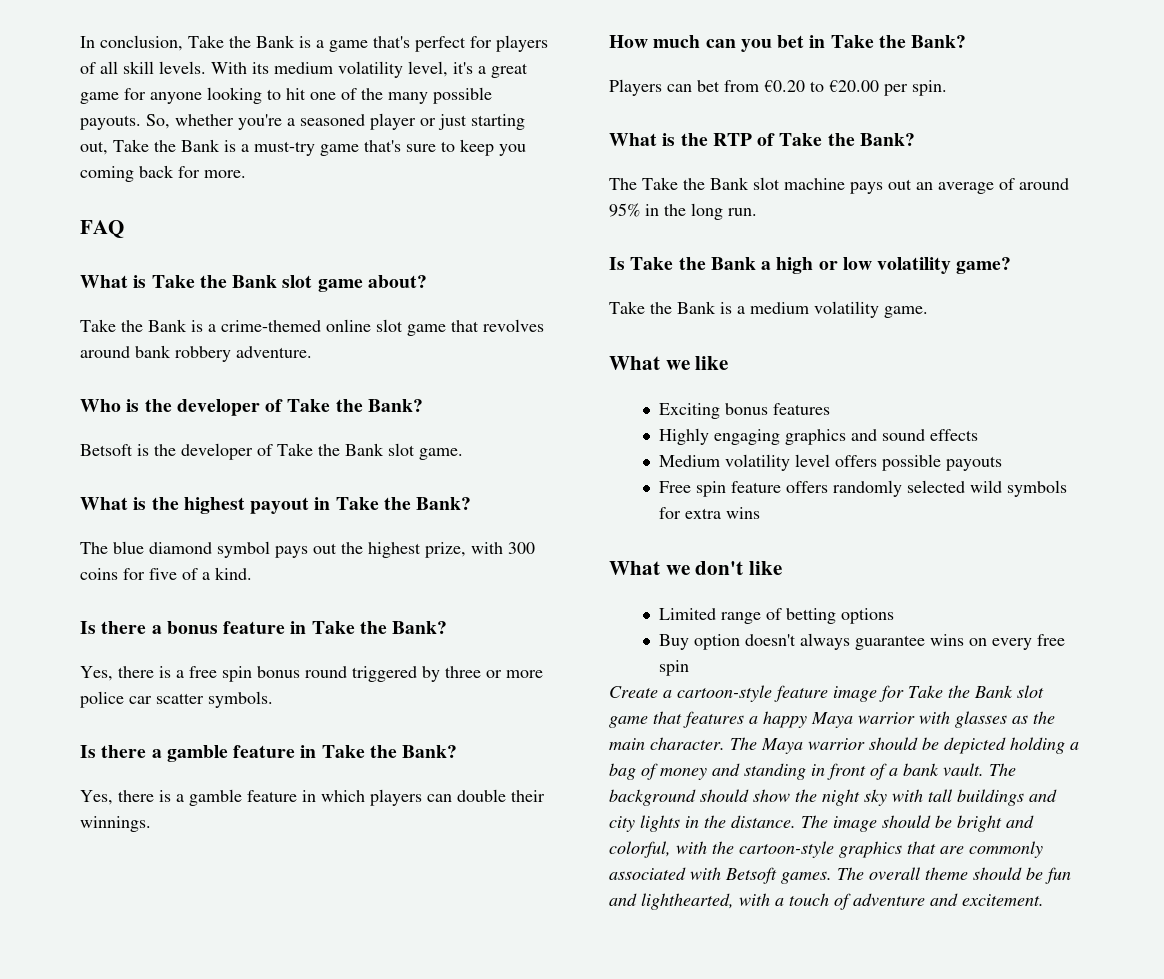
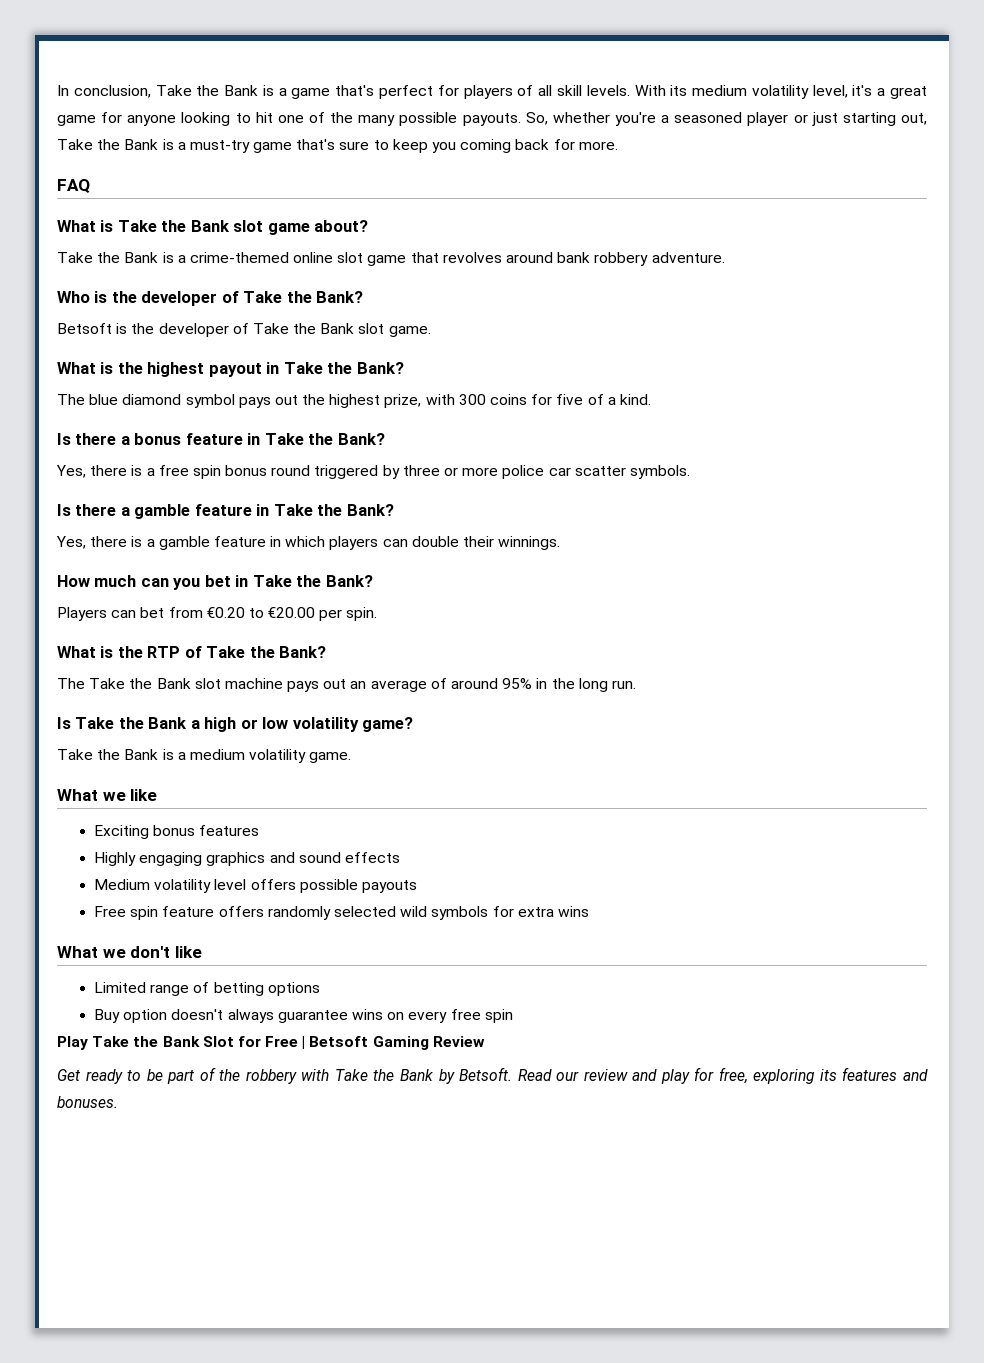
[609,685,1044,702] [609,711,1055,728] [609,737,1079,754] [609,763,1016,780] [609,789,1057,806] [609,815,1034,832] [609,841,1043,858] [609,867,1071,884] [609,893,1044,910] Create a cartoon-style feature image for Take the Bank slot game that features a happy Maya warrior with glasses as the main character. The Maya warrior should be depicted holding a bag of money and standing in front of a bank vault. The background should show the night sky with tall buildings and city lights in the distance. The image should be bright and colorful, with the cartoon-style graphics that are commonly associated with Betsoft games. The overall theme should be fun and lighthearted, with a touch of adventure and excitement. -> [57,1036,485,1050] [57,1067,928,1084] [57,1096,118,1108] Play Take the Bank Slot for Free | Betsoft Gaming Review // Get ready to be part of the robbery with Take the Bank by Betsoft. Read our review and play for free, exploring its features and bonuses.

